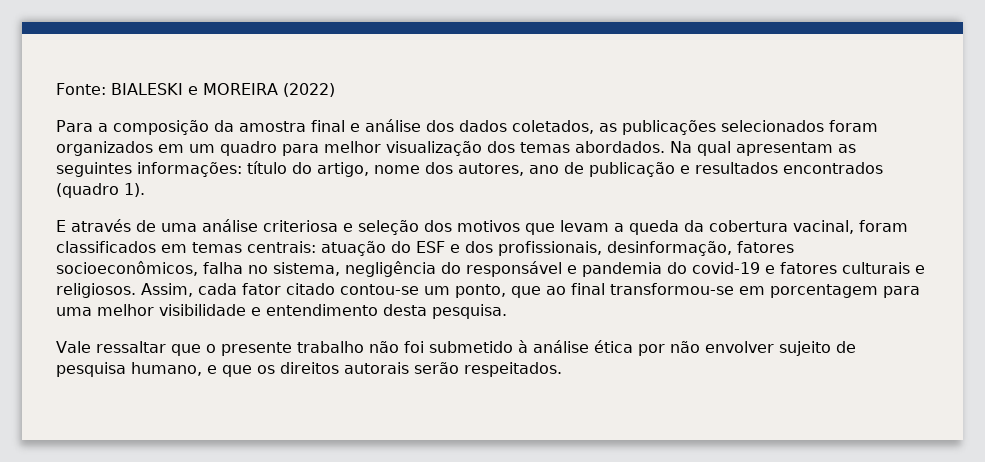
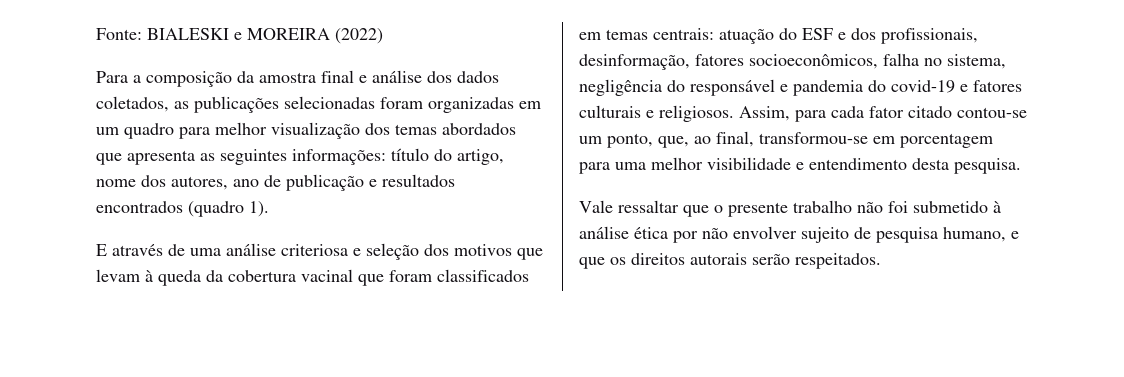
[721,120,878,132] [56,141,153,156] selecionados foram organizados -> [284,96,514,113] selecionadas foram organizadas
[575,141,833,156] abordados. Na qual apresentam -> [442,123,516,135] [96,150,195,165] abordados que apresenta
[614,223,624,232] a -> [145,270,153,282] à
[793,220,854,234] vacinal, -> [301,269,384,286] vacinal que
(193, 290) none -> [795,110,826,122] para
[511,283,605,298] que ao final -> [658,131,754,148] que, ao final,

